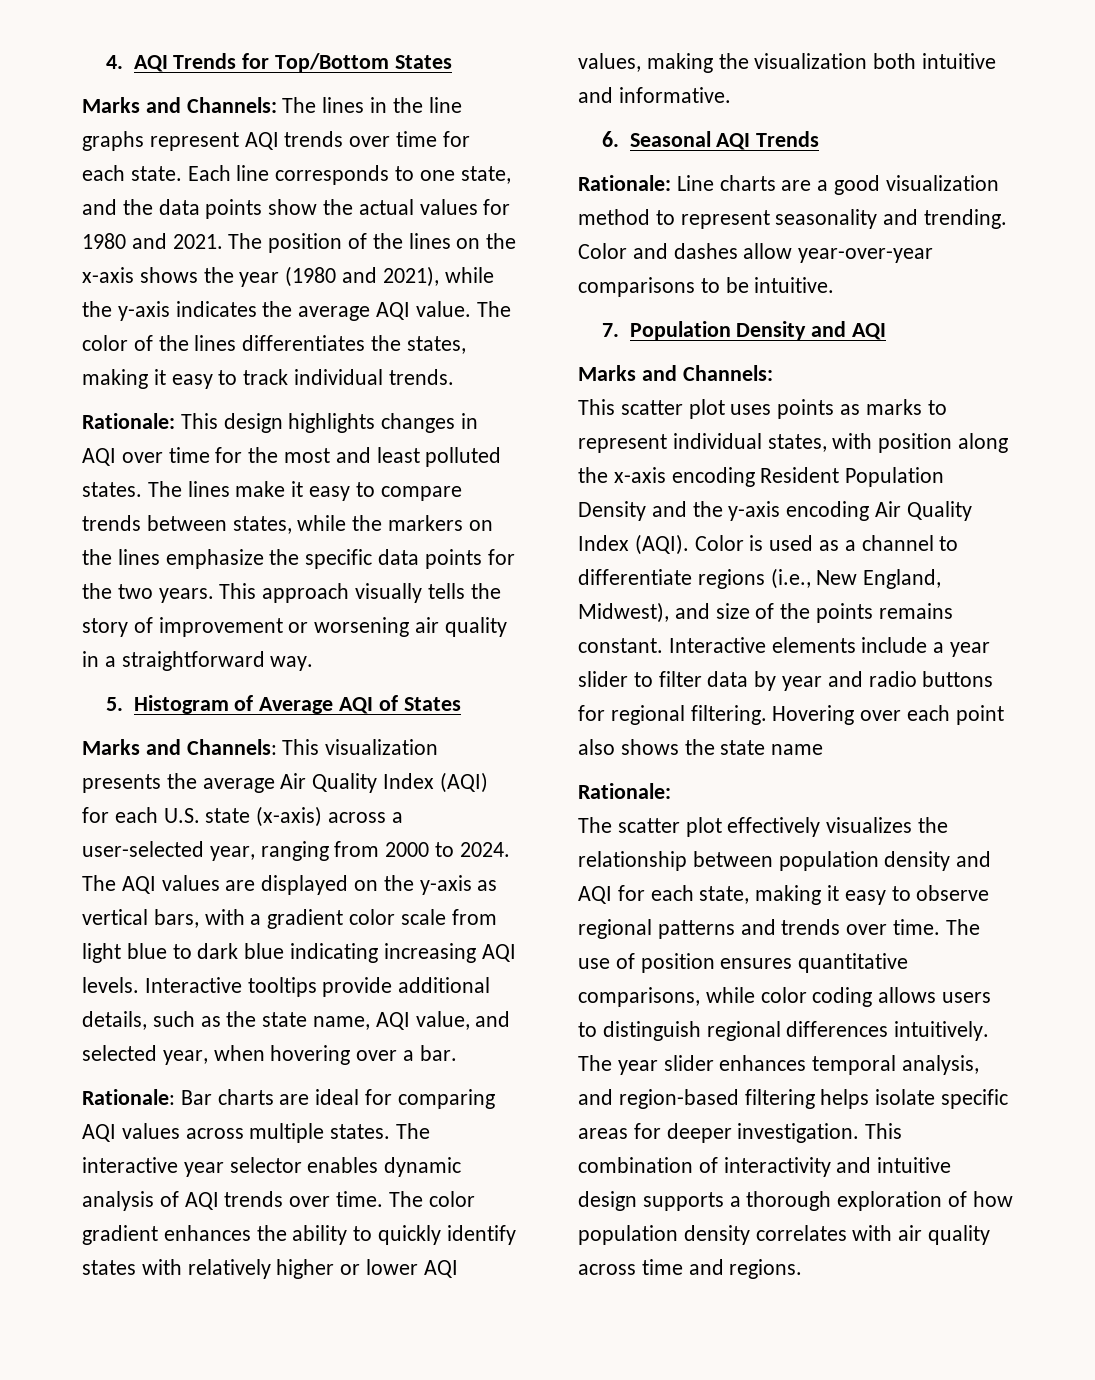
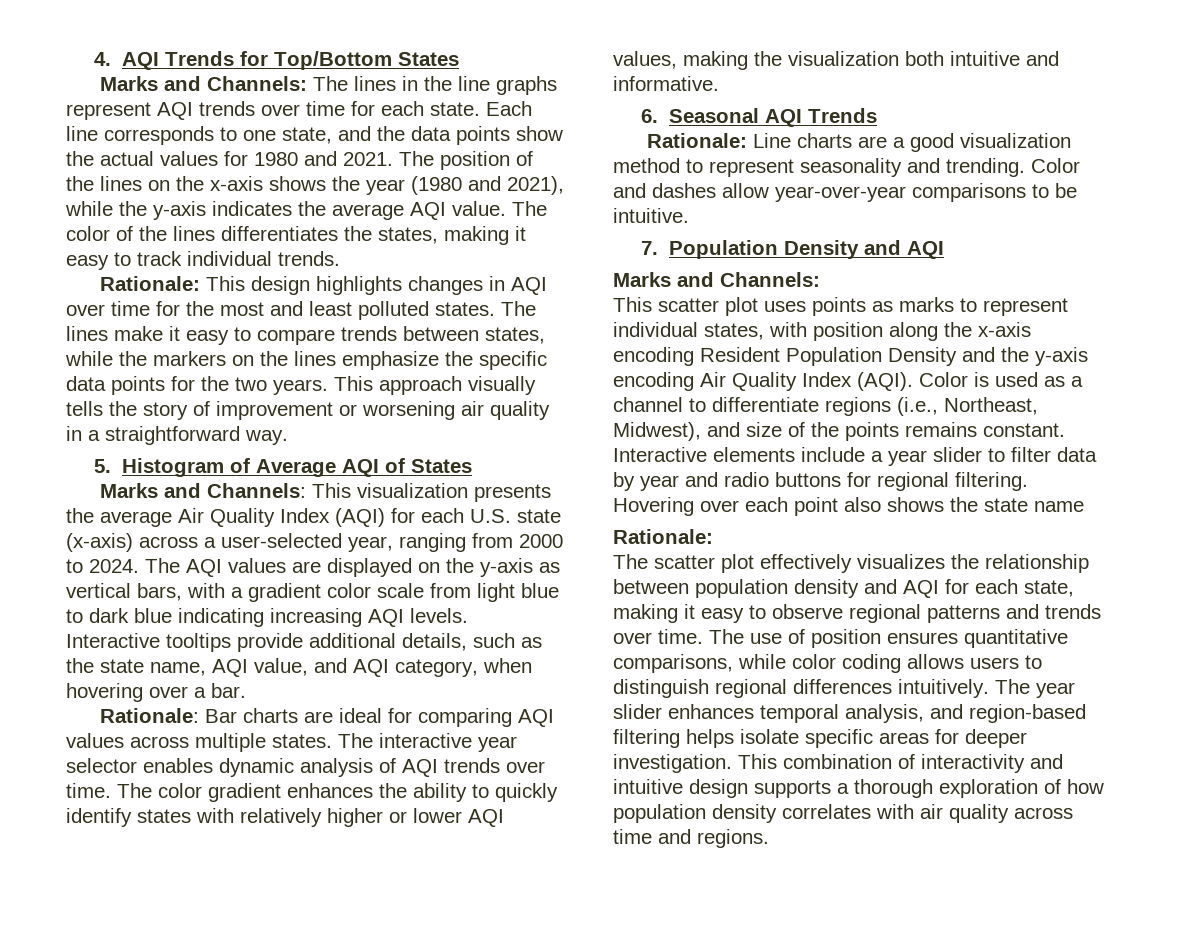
[82,1045,208,1065] selected year, -> [353,659,478,677] AQI category,
[816,569,942,589] New England, -> [944,397,1038,415] Northeast,

